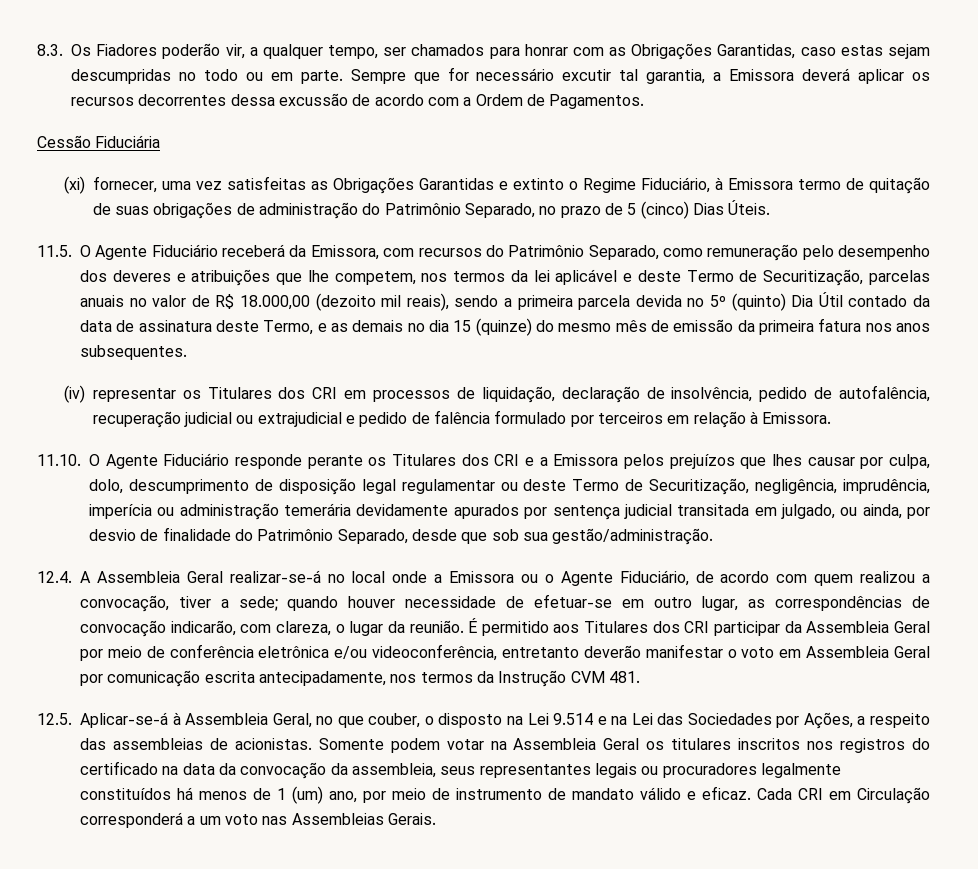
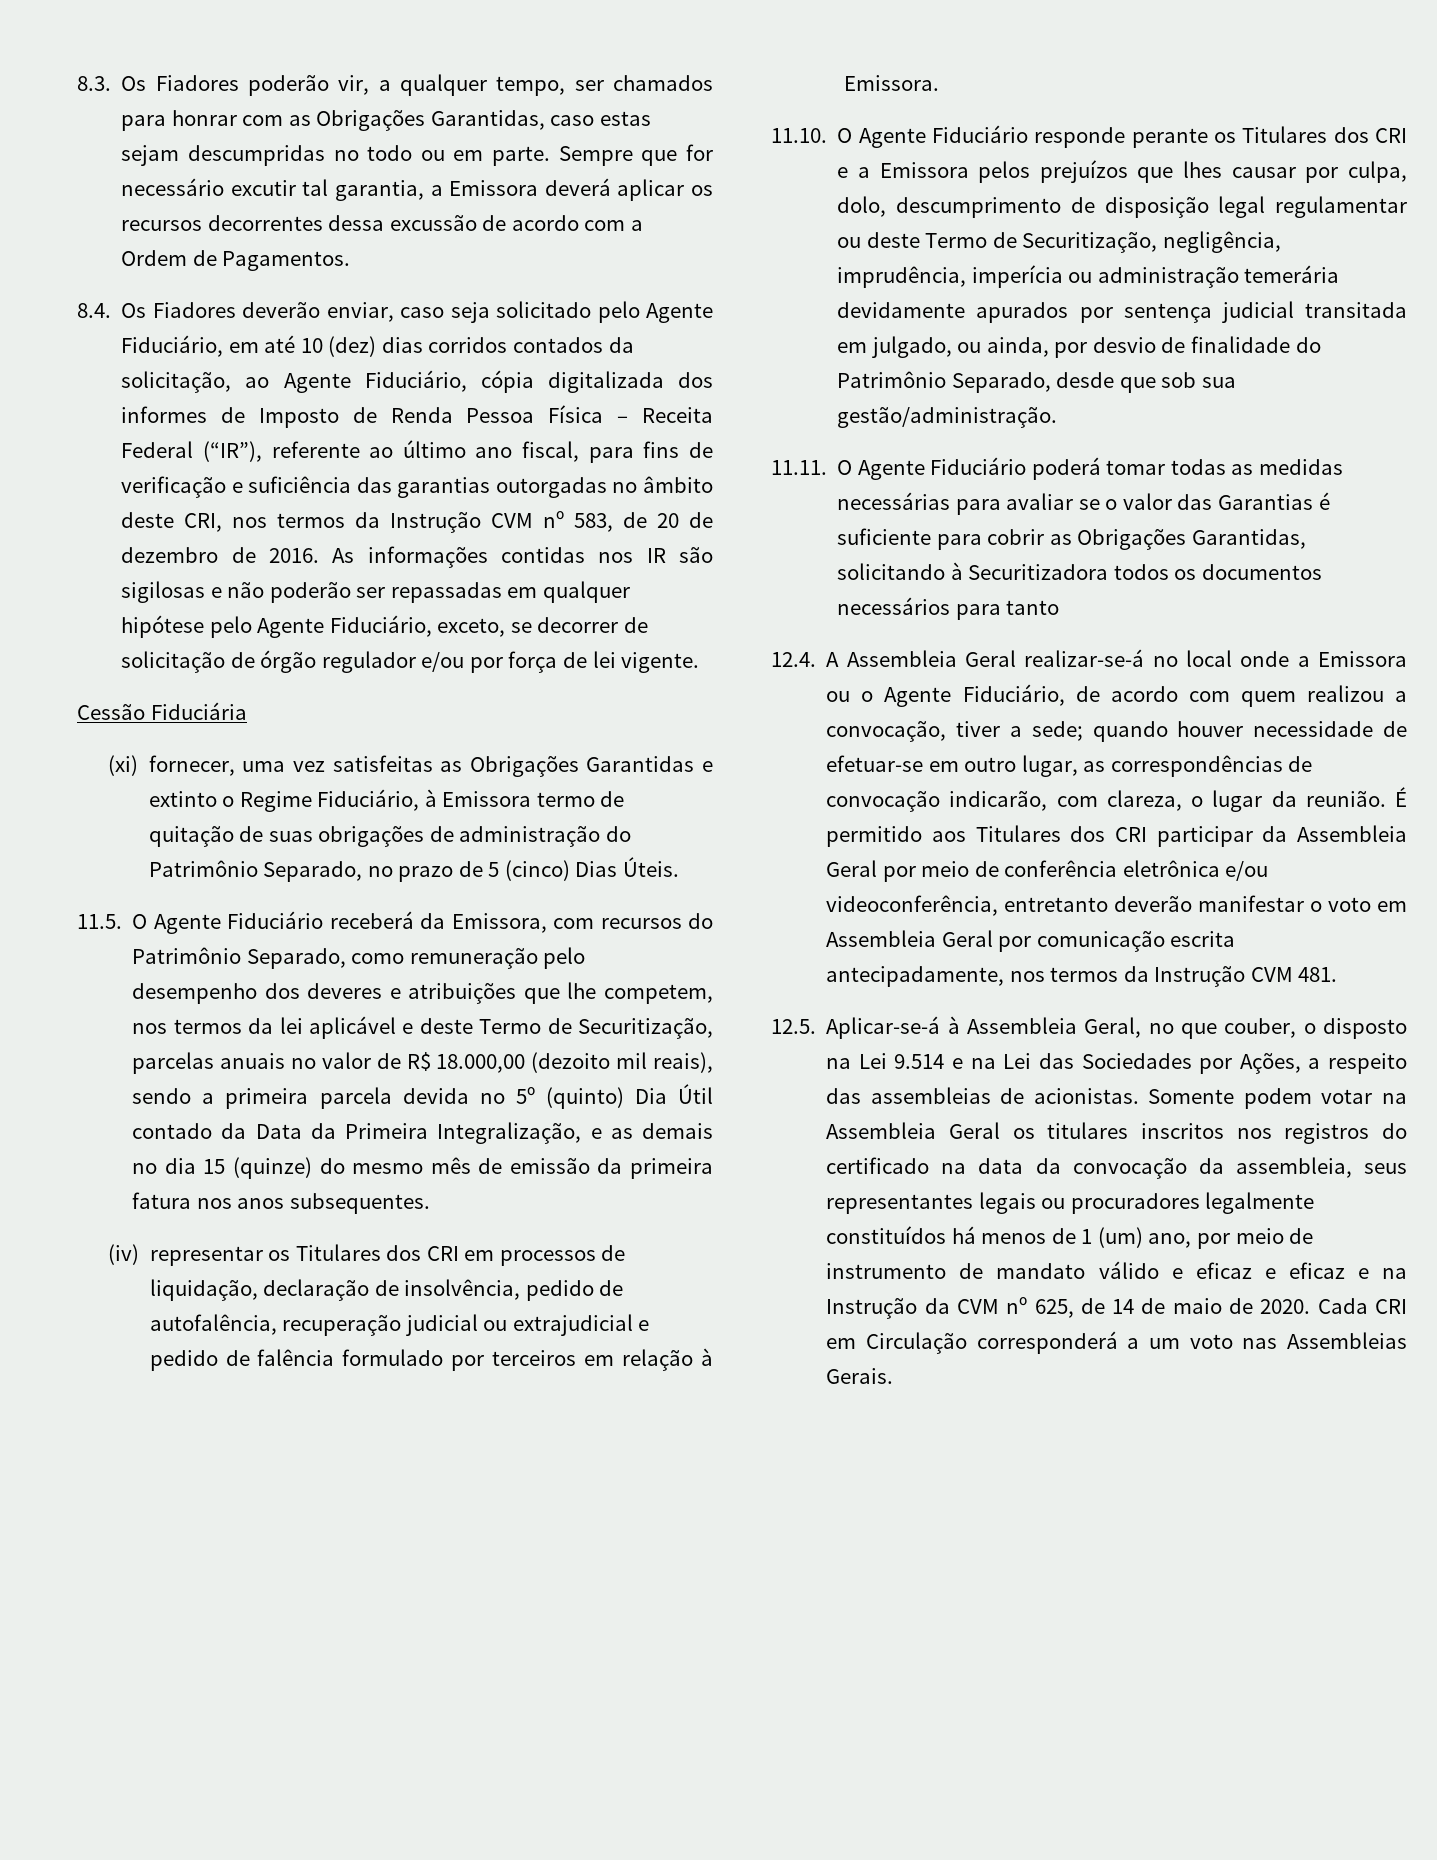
(645, 101) none -> [77,301,713,323] [121,335,634,357] [121,370,713,393] [121,405,713,428] [121,440,714,463] [121,476,713,498] [121,511,714,533] [121,546,713,568] [121,581,630,603] [121,615,648,638] [121,650,700,673] // 8.4. Os Fiadores deverão enviar, caso seja solicitado pelo Agente Fiduciário, em até 10 (dez) dias corridos contados da solicitação, ao Agente Fiduciário, cópia digitalizada dos informes de Imposto de Renda Pessoa Física – Receita Federal (“IR”), referente ao último ano fiscal, para fins de verificação e suficiência das garantias outorgadas no âmbito deste CRI, nos termos da Instrução CVM nº 583, de 20 de dezembro de 2016. As informações contidas nos IR são sigilosas e não poderão ser repassadas em qualquer hipótese pelo Agente Fiduciário, exceto, se decorrer de solicitação de órgão regulador e/ou por força de lei vigente.
[80,320,314,335] data de assinatura deste Termo, -> [255,1122,582,1144] Data da Primeira Integralização,
(714, 536) none -> [771,457,1343,480] [837,492,1330,515] [837,528,1306,550] [837,562,1322,580] [837,597,1060,620] // 11.11. O Agente Fiduciário poderá tomar todas as medidas necessárias para avaliar se o valor das Garantias é suficiente para cobrir as Obrigações Garantidas, solicitando à Securitizadora todos os documentos necessários para tanto
[702,786,751,800] eficaz. -> [1195,1262,1407,1279] [826,1297,1311,1319] eficaz e eficaz e na Instrução da CVM nº 625, de 14 de maio de 2020.

